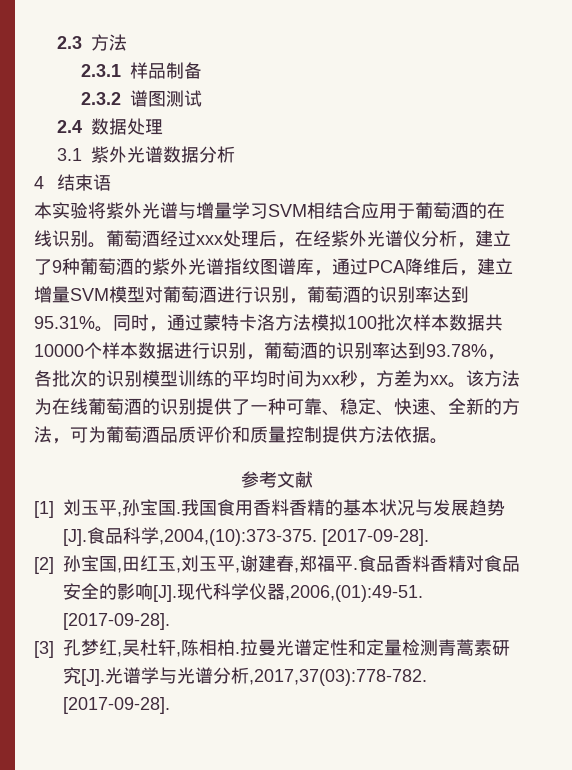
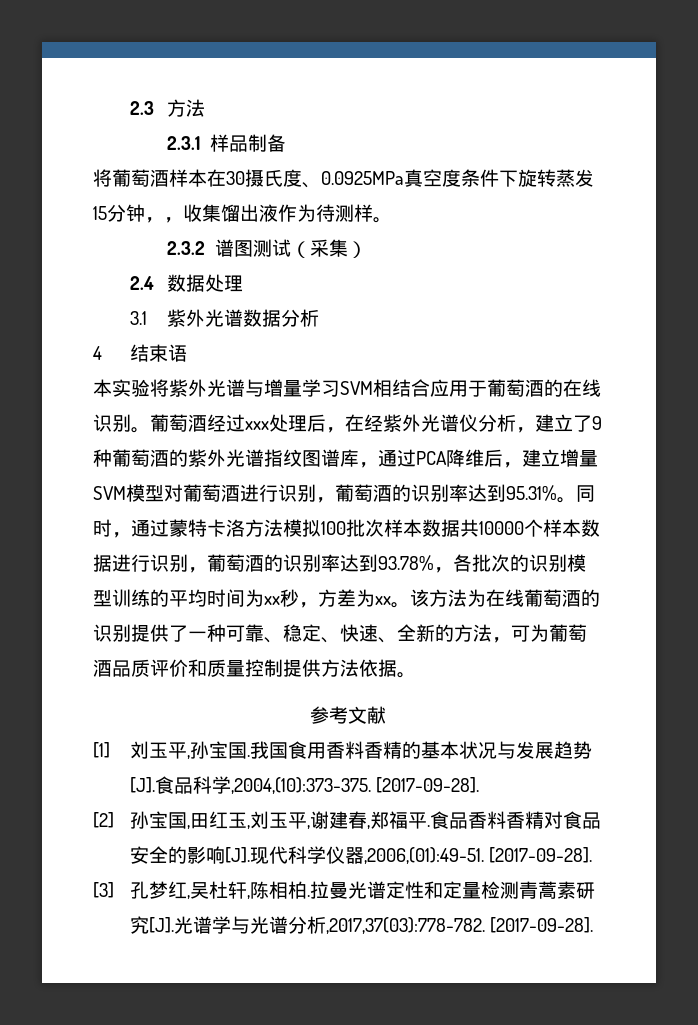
(202, 70) none -> [93,169,594,188] [93,204,392,223] // 将葡萄酒样本在30摄氏度、0.0925MPa真空度条件下旋转蒸发15分钟，，收集馏出液作为待测样。
(202, 98) none -> [290,239,367,258] （采集）

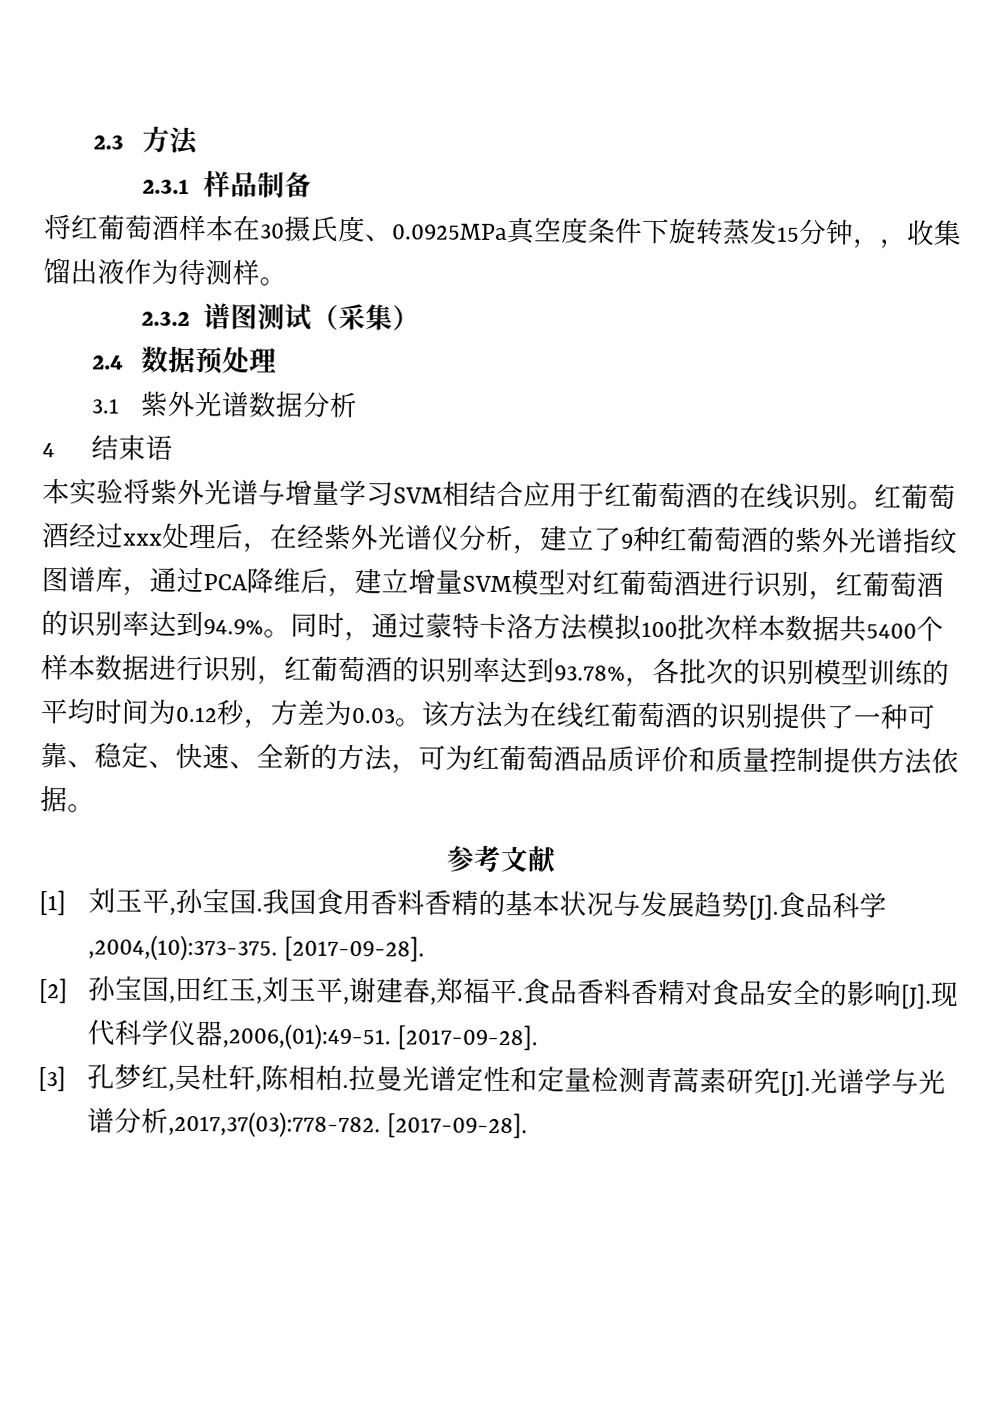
(112, 178) none -> [71,214,99,239] 红
(206, 283) none -> [195,347,225,375] 预
(487, 388) none -> [604,481,632,506] 红
(150, 430) none -> [874,483,902,508] 红
(112, 458) none -> [660,526,688,551] 红
(183, 493) none -> [592,569,620,594] 红
[335,484,557,502] 葡萄酒的识别率达到95.31% -> [835,571,944,598] [41,610,264,638] 红葡萄酒的识别率达到94.9%
[479,521,524,535] 10000 -> [866,623,917,639] 5400
(207, 570) none -> [284,655,312,680] 红
[264,596,280,605] xx -> [175,706,217,723] 0.12
[375,596,391,605] xx -> [351,708,395,724] 0.03
(524, 598) none -> [583,701,612,726] 红
(549, 633) none -> [472,744,500,769] 红

